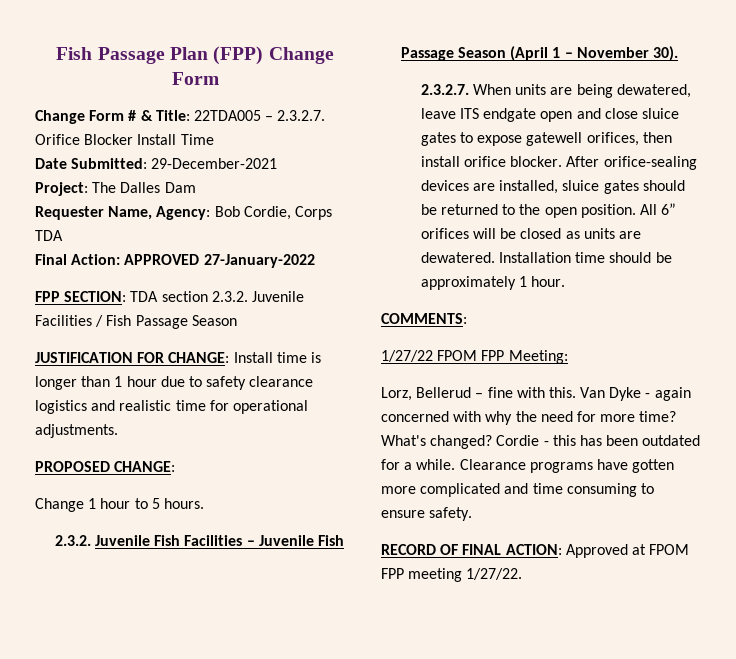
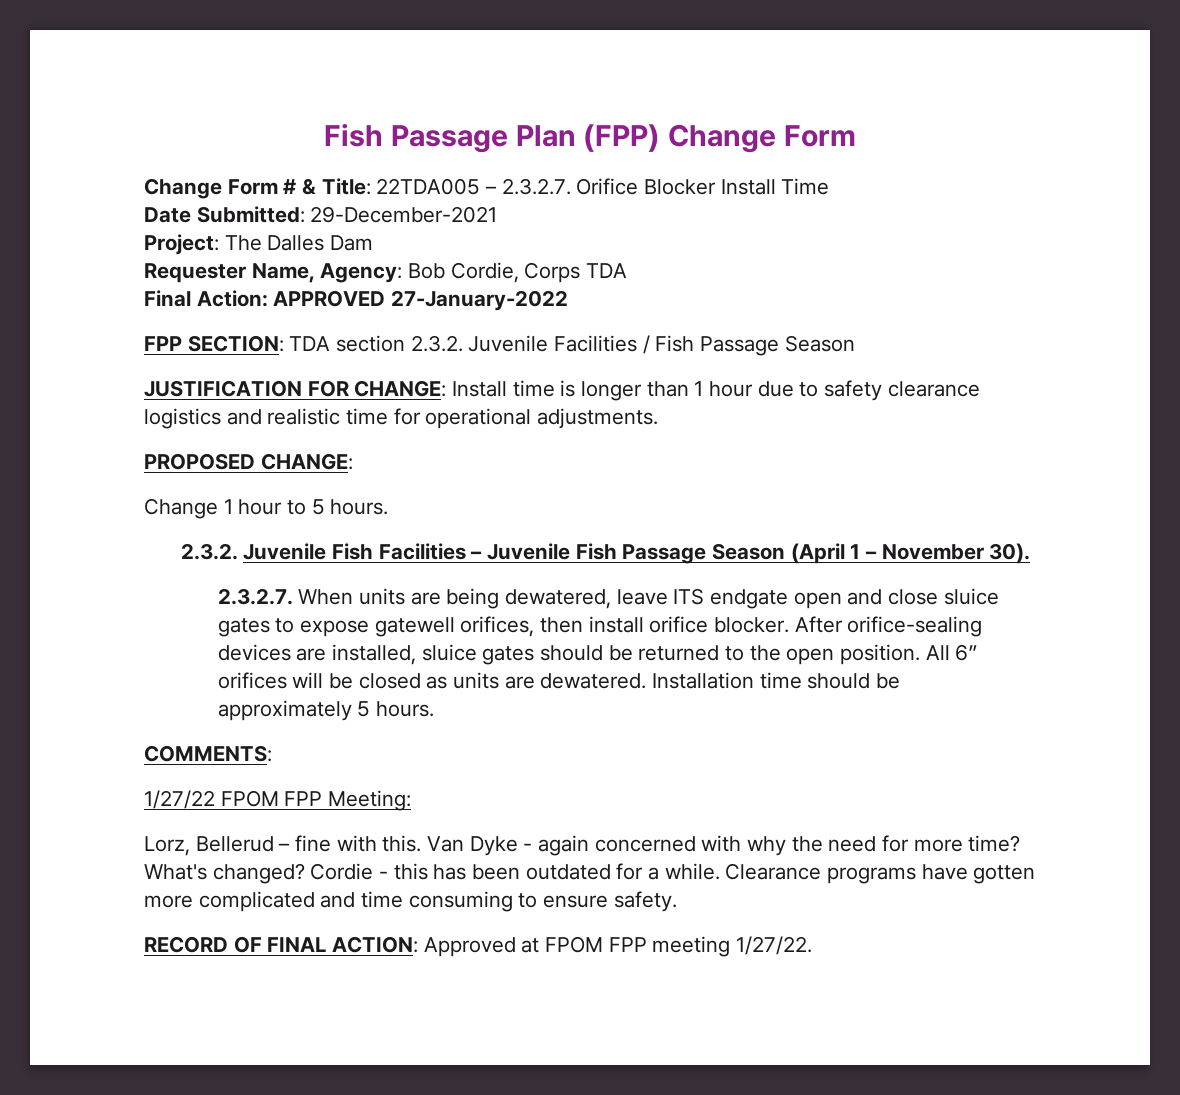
[519,276,566,287] 1 hour. -> [357,701,434,717] 5 hours.

